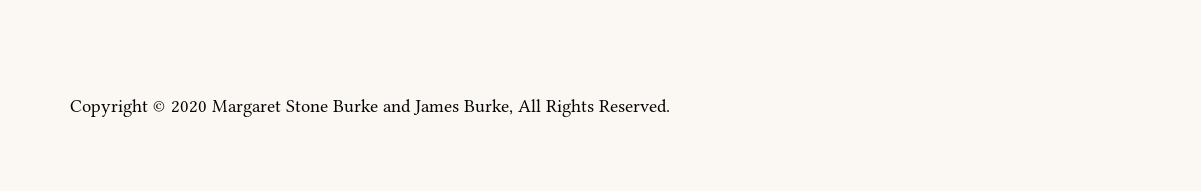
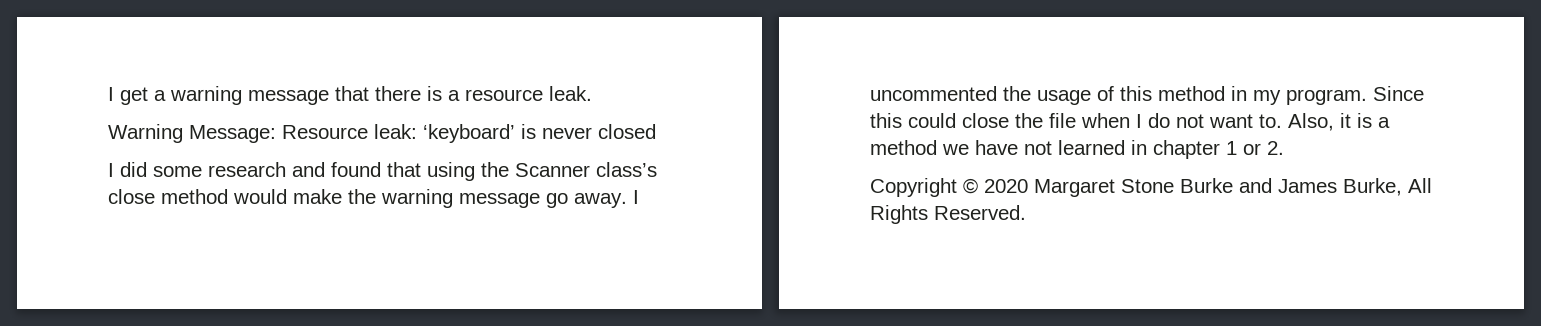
(70, 108) none -> [108,86,592,105] [108,124,656,143] [108,162,657,181] [108,189,639,208] [870,86,1424,105] [870,113,1390,131] [870,140,1284,159] I get a warning message that there is a resource leak. // Warning Message: Resource leak: ‘keyboard’ is never closed // I did some research and found that using the Scanner class’s close method would make the warning message go away. I uncommented the usage of this method in my program. Since this could close the file when I do not want to. Also, it is a method we have not learned in chapter 1 or 2. //

